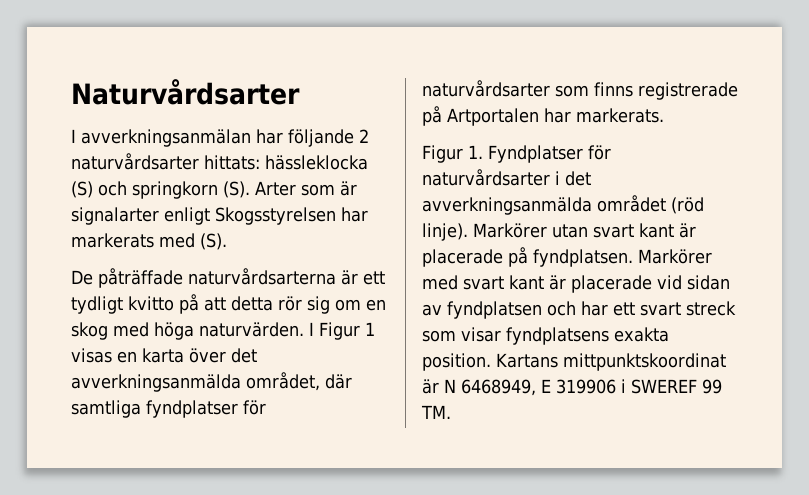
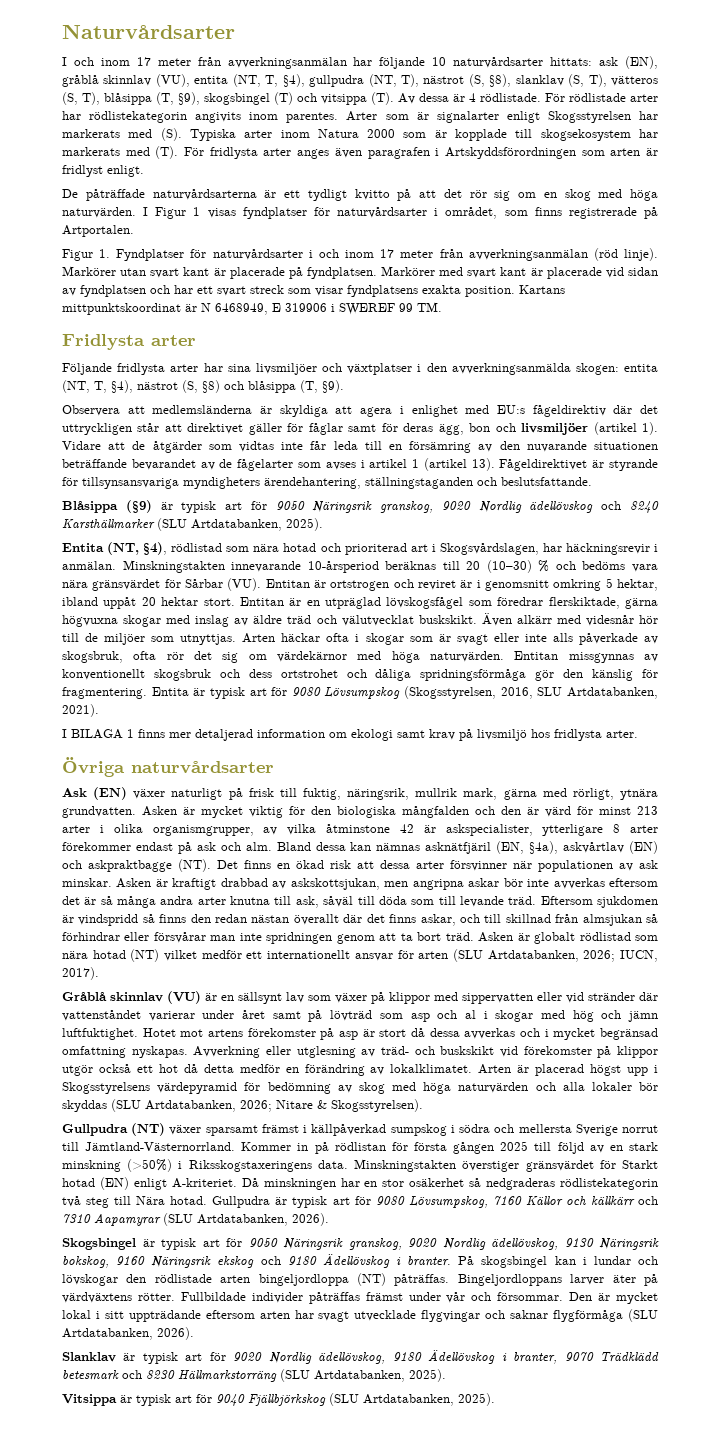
(76, 136) none -> [73,57,221,66] och inom 17 meter från
[359,129,369,143] 2 -> [432,57,447,66] 10
[265,155,368,170] [71,181,250,199] hässleklocka (S) och springkorn (S). -> [599,56,658,69] [62,74,658,87] [62,92,658,105] [62,111,339,123] ask (EN), gråblå skinnlav (VU), entita (NT, T, §4), gullpudra (NT, T), nästrot (S, §8), slanklav (S, T), vätteros (S, T), blåsippa (T, §9), skogsbingel (T) och vitsippa (T). Av dessa är 4 rödlistade. För rödlistade arter har rödlistekategorin angivits inom parentes.
(227, 241) none -> [189,129,659,141] [62,146,659,159] [62,165,144,177] Typiska arter inom Natura 2000 som är kopplade till skogsekosystem har markerats med (T). För fridlysta arter anges även paragrafen i Artskyddsförordningen som arten är fridlyst enligt.
[231,296,273,311] detta -> [443,189,462,198] det
[117,348,257,363] [71,372,352,392] [71,400,141,418] en karta över det avverkningsanmälda området, där samtliga -> (236, 213) none
(550, 88) none -> [434,207,498,219] i området,
[447,108,664,126] Artportalen har markerats. -> [62,225,134,237] Artportalen.
[565,171,591,186] [422,195,666,215] det avverkningsanmälda området -> [318,249,588,261] och inom 17 meter från avverkningsanmälan
(451, 412) none -> [62,334,196,350] [62,363,658,375] [62,380,344,393] [62,405,658,417] [62,422,658,435] [62,441,658,453] [62,458,658,471] [62,477,592,489] [62,500,659,513] [62,518,323,531] [62,542,658,555] [62,560,658,573] [62,578,658,591] [62,597,658,609] [62,613,658,627] [62,633,658,645] [62,651,658,663] [62,669,658,681] [62,686,658,699] [62,704,99,717] [62,729,638,741] [62,757,274,777] [62,787,659,800] [62,806,658,818] [62,824,658,836] [62,841,659,854] [62,859,658,872] [62,878,658,890] [62,896,659,908] [62,914,659,926] [62,932,658,944] [62,949,658,962] [62,967,99,980] [62,991,658,1004] [62,1010,658,1022] [62,1028,659,1040] [62,1046,658,1058] [62,1064,658,1076] [62,1082,658,1094] [62,1099,423,1112] [62,1123,658,1136] [62,1141,658,1154] [62,1159,658,1172] [62,1177,659,1190] [62,1196,658,1208] [62,1213,329,1226] [62,1238,659,1250] [62,1254,658,1268] [62,1273,658,1286] [62,1292,658,1304] [62,1309,658,1322] [62,1327,194,1340] [62,1350,659,1364] [62,1369,446,1382] [62,1393,495,1406] // Fridlysta arter // Följande fridlysta arter har sina livsmiljöer och växtplatser i den avverkningsanmälda skogen: entita (NT, T, §4), nästrot (S, §8) och blåsippa (T, §9). // Observera att medlemsländerna är skyldiga att agera i enlighet med EU:s fågeldirektiv där det uttryckligen står att direktivet gäller för fåglar samt för deras ägg, bon och livsmiljöer (artikel 1). Vidare att de åtgärder som vidtas inte får leda till en försämring av den nuvarande situationen beträffande bevarandet av de fågelarter som avses i artikel 1 (artikel 13). Fågeldirektivet är styrande för tillsynsansvariga myndigheters ärendehantering, ställningstaganden och beslutsfattande. // Blåsippa (§9) är typisk art för 9050 Näringsrik granskog, 9020 Nordlig ädellövskog och 8240 Karsthällmarker (SLU Artdatabanken, 2025). // Entita (NT, §4), rödlistad som nära hotad och prioriterad art i Skogsvårdslagen, har häckningsrevir i anmälan. Minskningstakten innevarande 10-årsperiod beräknas till 20 (10–30) % och bedöms vara nära gränsvärdet för Sårbar (VU). Entitan är ortstrogen och reviret är i genomsnitt omkring 5 hektar, ibland uppåt 20 hektar stort. Entitan är en utpräglad lövskogsfågel som föredrar flerskiktade, gärna högvuxna skogar med inslag av äldre träd och välutvecklat buskskikt. Även alkärr med videsnår hör till de miljöer som utnyttjas. Arten häckar ofta i skogar som är svagt eller inte alls påverkade av skogsbruk, ofta rör det sig om värdekärnor med höga naturvärden. Entitan missgynnas av konventionellt skogsbruk och dess ortstrohet och dåliga spridningsförmåga gör den känslig för fragmentering. Entita är typisk art för 9080 Lövsumpskog (Skogsstyrelsen, 2016, SLU Artdatabanken, 2021). // I BILAGA 1 finns mer detaljerad information om ekologi samt krav på livsmiljö hos fridlysta arter. // Övriga naturvårdsarter // Ask (EN) växer naturligt på frisk till fuktig, näringsrik, mullrik mark, gärna med rörligt, ytnära grundvatten. Asken är mycket viktig för den biologiska mångfalden och den är värd för minst 213 arter i olika organismgrupper, av vilka åtminstone 42 är askspecialister, ytterligare 8 arter förekommer endast på ask och alm. Bland dessa kan nämnas asknätfjäril (EN, §4a), askvårtlav (EN) och askpraktbagge (NT). Det finns en ökad risk att dessa arter försvinner när populationen av ask minskar. Asken är kraftigt drabbad av askskottsjukan, men angripna askar bör inte avverkas eftersom det är så många andra arter knutna till ask, såväl till döda som till levande träd. Eftersom sjukdomen är vindspridd så finns den redan nästan överallt där det finns askar, och till skillnad från almsjukan så förhindrar eller försvårar man inte spridningen genom att ta bort träd. Asken är globalt rödlistad som nära hotad (NT) vilket medför ett internationellt ansvar för arten (SLU Artdatabanken, 2026; IUCN, 2017). // Gråblå skinnlav (VU) är en sällsynt lav som växer på klippor med sippervatten eller vid stränder där vattenståndet varierar under året samt på lövträd som asp och al i skogar med hög och jämn luftfuktighet. Hotet mot artens förekomster på asp är stort då dessa avverkas och i mycket begränsad omfattning nyskapas. Avverkning eller utglesning av träd- och buskskikt vid förekomster på klippor utgör också ett hot då detta medför en förändring av lokalklimatet. Arten är placerad högst upp i Skogsstyrelsens värdepyramid för bedömning av skog med höga naturvärden och alla lokaler bör skyddas (SLU Artdatabanken, 2026; Nitare & Skogsstyrelsen). // Gullpudra (NT) växer sparsamt främst i källpåverkad sumpskog i södra och mellersta Sverige norrut till Jämtland-Västernorrland. Kommer in på rödlistan för första gången 2025 till följd av en stark minskning (>50%) i Riksskogstaxeringens data. Minskningstakten överstiger gränsvärdet för Starkt hotad (EN) enligt A-kriteriet. Då minskningen har en stor osäkerhet så nedgraderas rödlistekategorin två steg till Nära hotad. Gullpudra är typisk art för 9080 Lövsumpskog, 7160 Källor och källkärr och 7310 Aapamyrar (SLU Artdatabanken, 2026). // Skogsbingel är typisk art för 9050 Näringsrik granskog, 9020 Nordlig ädellövskog, 9130 Näringsrik bokskog, 9160 Näringsrik ekskog och 9180 Ädellövskog i branter. På skogsbingel kan i lundar och lövskogar den rödlistade arten bingeljordloppa (NT) påträffas. Bingeljordloppans larver äter på värdväxtens rötter. Fullbildade individer påträffas främst under vår och försommar. Den är mycket lokal i sitt uppträdande eftersom arten har svagt utvecklade flygvingar och saknar flygförmåga (SLU Artdatabanken, 2026). // Slanklav är typisk art för 9020 Nordlig ädellövskog, 9180 Ädellövskog i branter, 9070 Trädklädd betesmark och 8230 Hällmarkstorräng (SLU Artdatabanken, 2025). // Vitsippa är typisk art för 9040 Fjällbjörkskog (SLU Artdatabanken, 2025).

